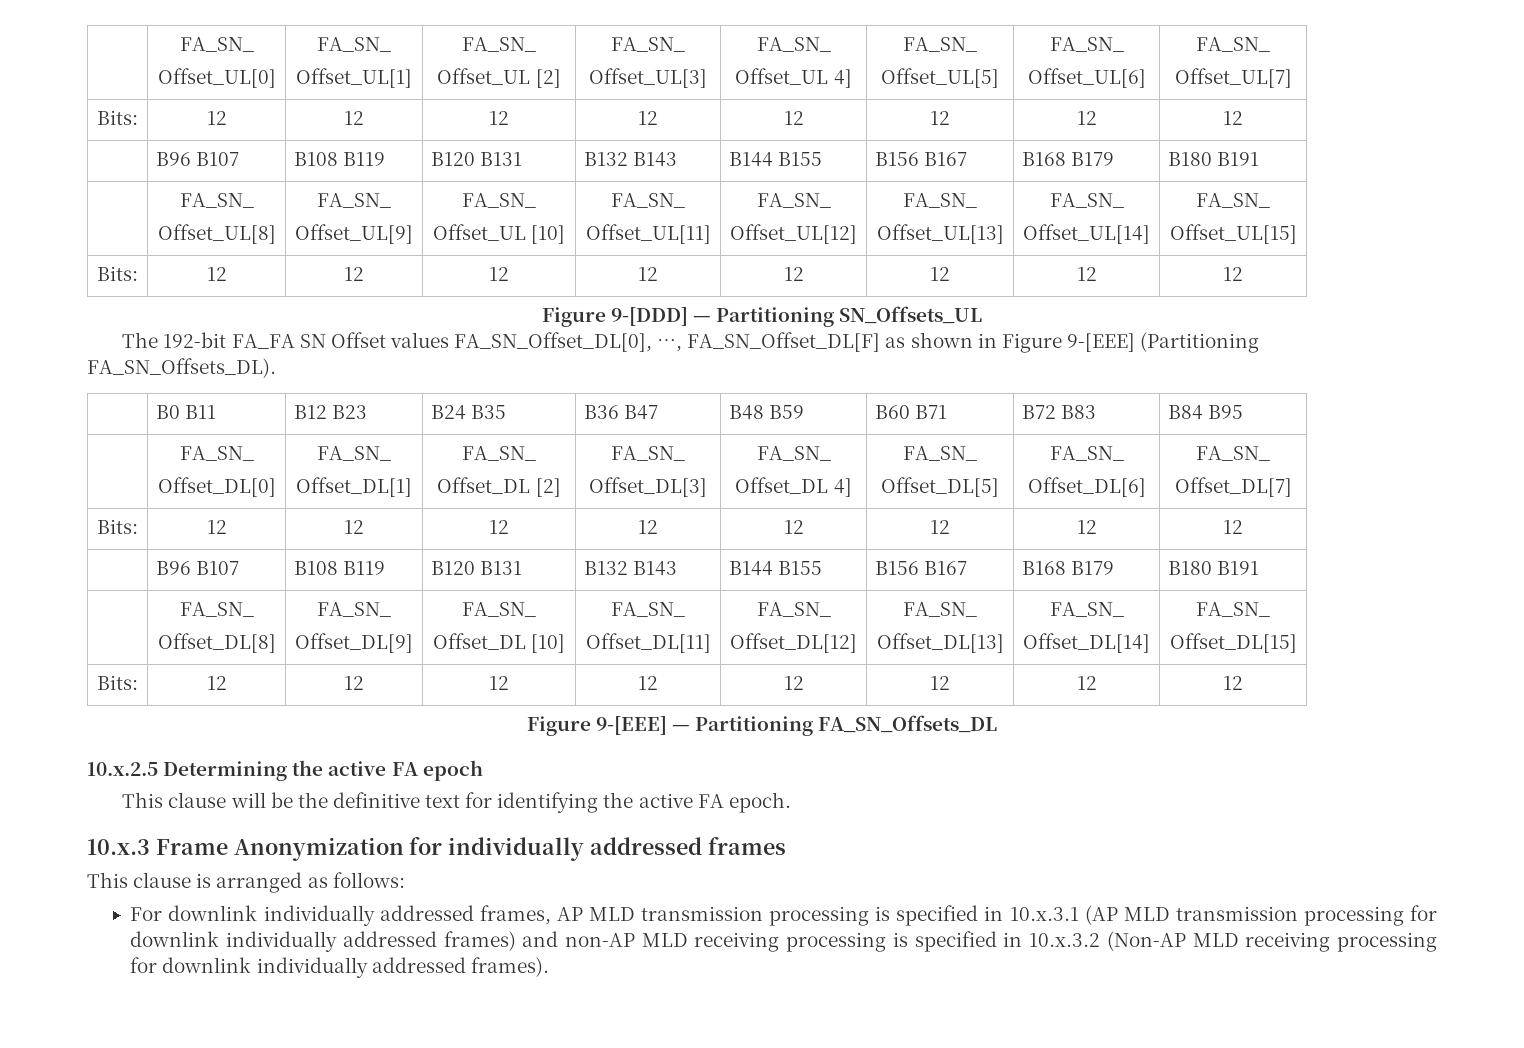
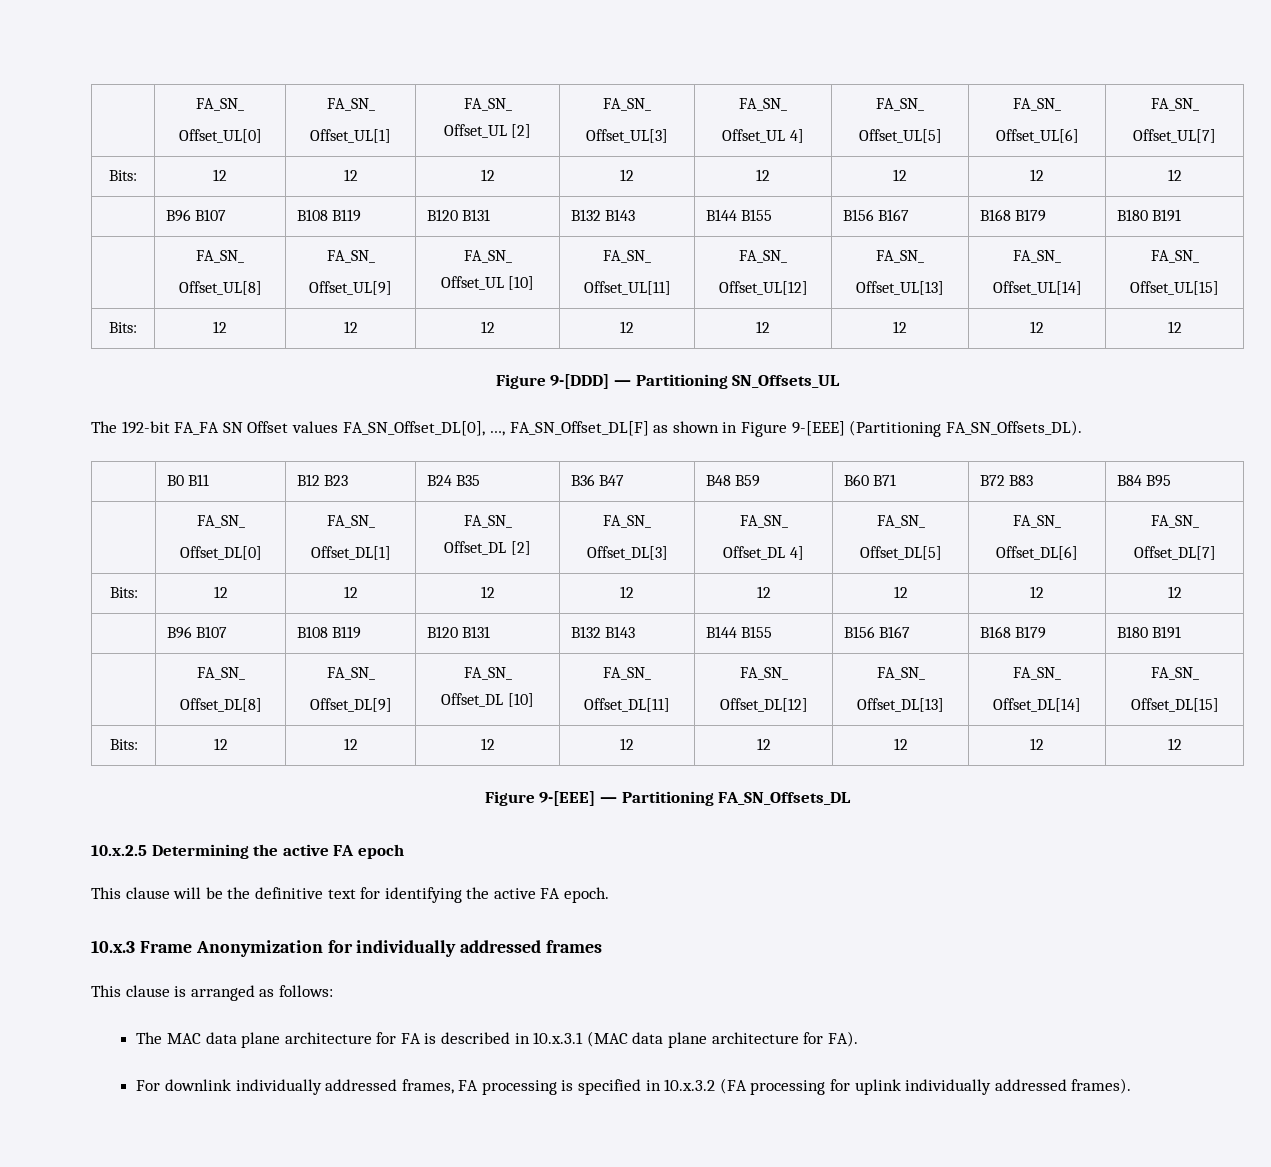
(405, 880) none -> [136,1031,858,1048] // The MAC data plane architecture for FA is described in 10.x.3.1 (MAC data plane architecture for FA).
[556,905,1437,926] [130,931,780,952] AP MLD transmission processing is specified in 10.x.3.1 (AP MLD transmission processing for downlink individually addressed frames) and non-AP MLD receiving -> [458,1080,479,1091] FA
[1106,931,1438,952] [130,957,252,973] (Non-AP MLD receiving processing for downlink -> [719,1078,901,1095] (FA processing for uplink

